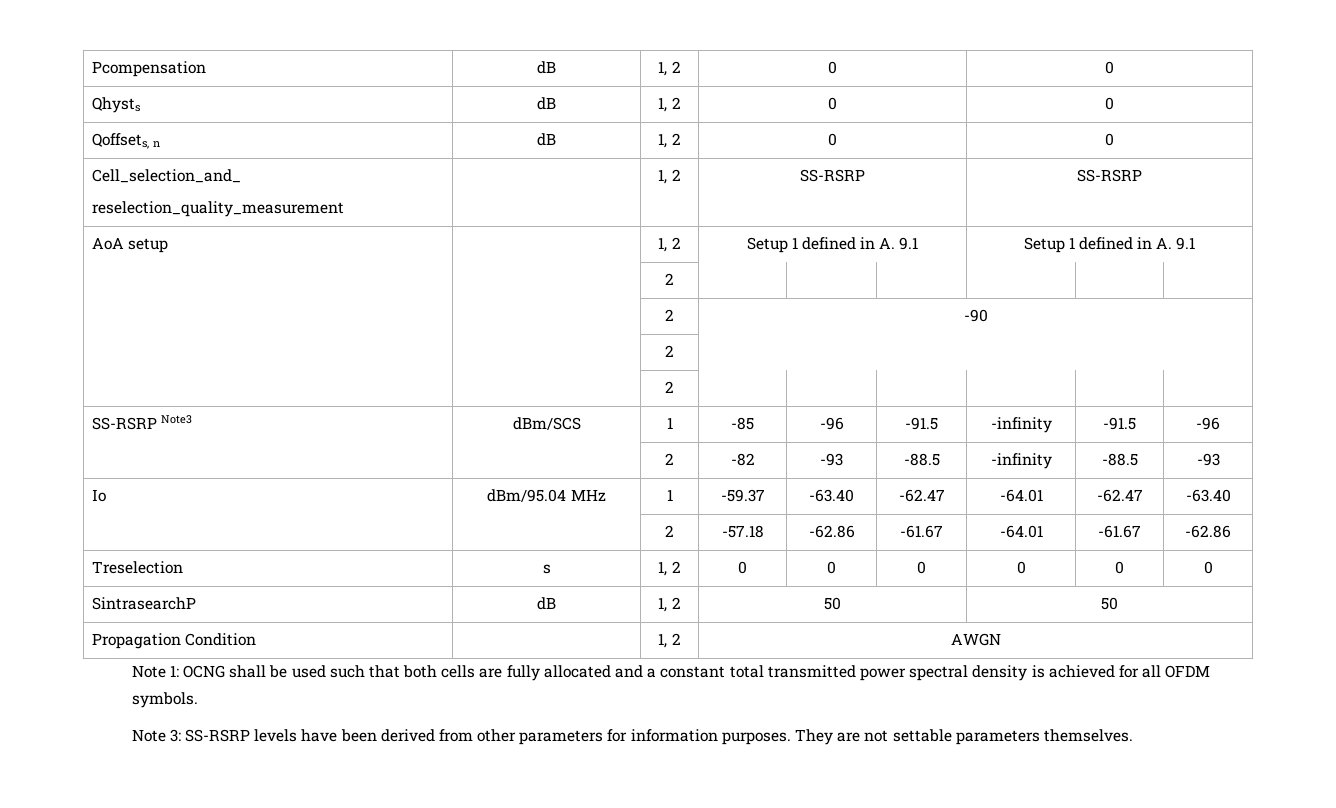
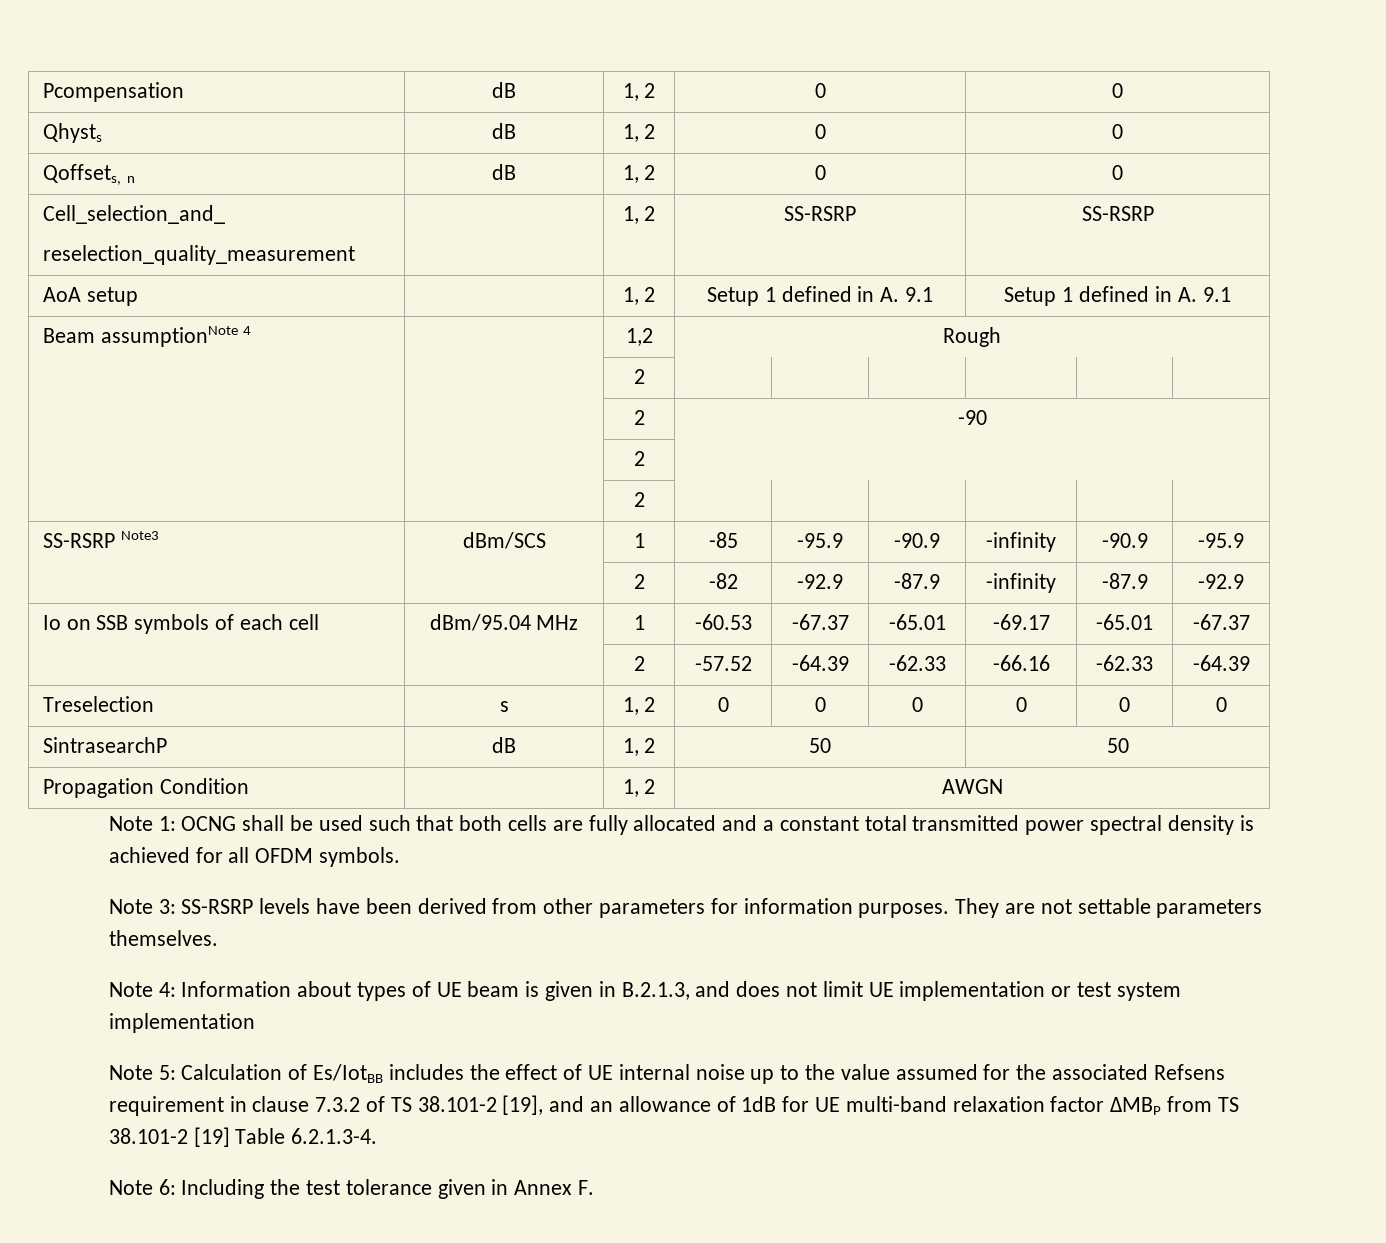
(1196, 243) none -> [42,326,252,347] [625,328,653,346] [943,327,1001,347] // Beam assumptionNote 4 | | 1,2 | Rough
[819,417,844,430] [905,417,938,430] [990,417,1052,433] [1103,417,1136,430] [1196,417,1220,430] -96 | -91.5 | -infinity | -91.5 | -96 -> [797,533,843,548] [894,533,940,548] [986,532,1056,552] [1101,533,1148,548] [1198,533,1244,548] -95.9 | -90.9 | -infinity | -90.9 | -95.9
[820,453,843,466] [903,453,940,466] [990,453,1052,469] [1101,453,1138,466] [1196,453,1220,466] -93 | -88.5 | -infinity | -88.5 | -93 -> [797,574,843,589] [894,573,940,589] [986,573,1056,593] [1101,573,1148,589] [1198,574,1244,589] -92.9 | -87.9 | -infinity | -87.9 | -92.9
[487,489,606,502] [666,489,673,501] [720,489,765,502] [809,489,854,502] [898,489,945,502] [999,489,1043,502] [1096,489,1143,502] [1185,489,1231,502] [665,525,674,537] [721,525,764,538] [808,525,855,538] [900,525,943,538] [999,525,1043,538] [1098,525,1141,538] [1185,525,1231,538] | dBm/95.04 MHz | 1 | -59.37 | -63.40 | -62.47 | -64.01 | -62.47 | -63.40 // | | 2 | -57.18 | -62.86 | -61.67 | -64.01 | -61.67 | -62.86 -> [66,614,319,634] [429,614,579,631] [633,615,645,630] [694,614,752,630] [791,614,849,630] [888,614,946,630] [992,614,1050,630] [1096,614,1153,630] [1192,614,1250,630] [633,656,645,671] [694,656,752,671] [791,655,849,671] [888,655,946,671] [992,655,1050,671] [1096,655,1153,671] [1192,655,1250,671] on SSB symbols of each cell | dBm/95.04 MHz | 1 | -60.53 | -67.37 | -65.01 | -69.17 | -65.01 | -67.37 // | | 2 | -57.52 | -64.39 | -62.33 | -66.16 | -62.33 | -64.39
(1133, 735) none -> [108,981,1181,1001] [108,1013,255,1033] [108,1064,1225,1084] [108,1095,1239,1116] [108,1127,378,1147] [108,1179,595,1199] // Note 4: Information about types of UE beam is given in B.2.1.3, and does not limit UE implementation or test system implementation // Note 5: Calculation of Es/IotBB includes the effect of UE internal noise up to the value assumed for the associated Refsens requirement in clause 7.3.2 of TS 38.101-2 [19], and an allowance of 1dB for UE multi-band relaxation factor ΔMBP from TS 38.101-2 [19] Table 6.2.1.3-4. // Note 6: Including the test tolerance given in Annex F.

